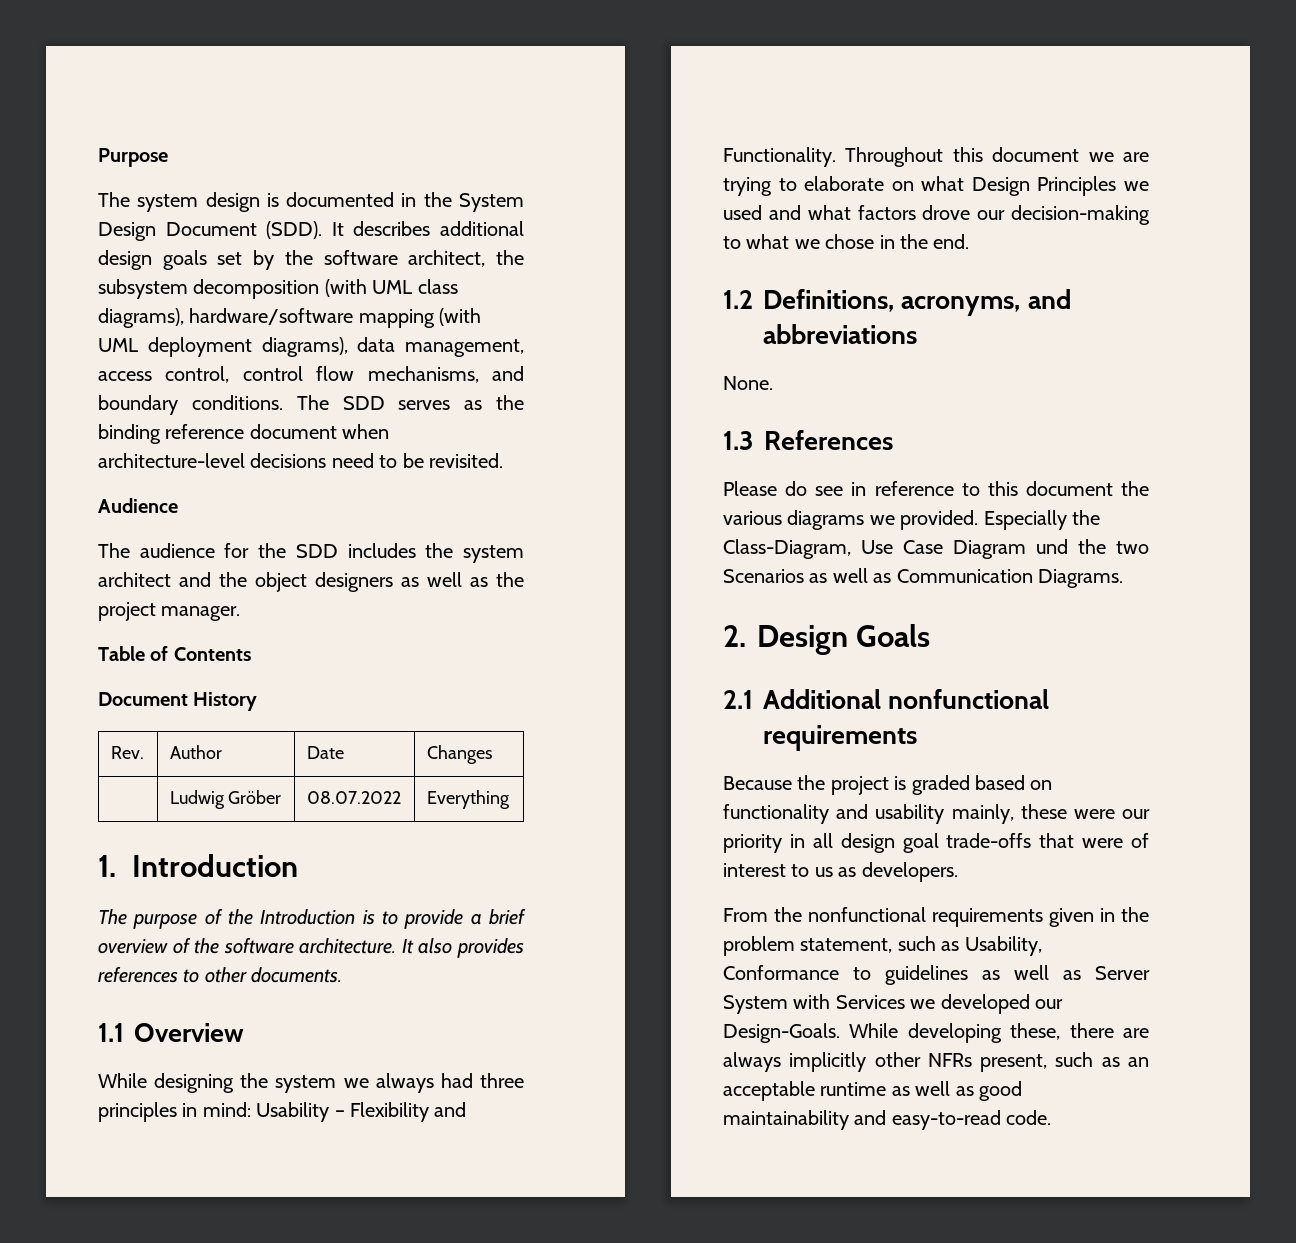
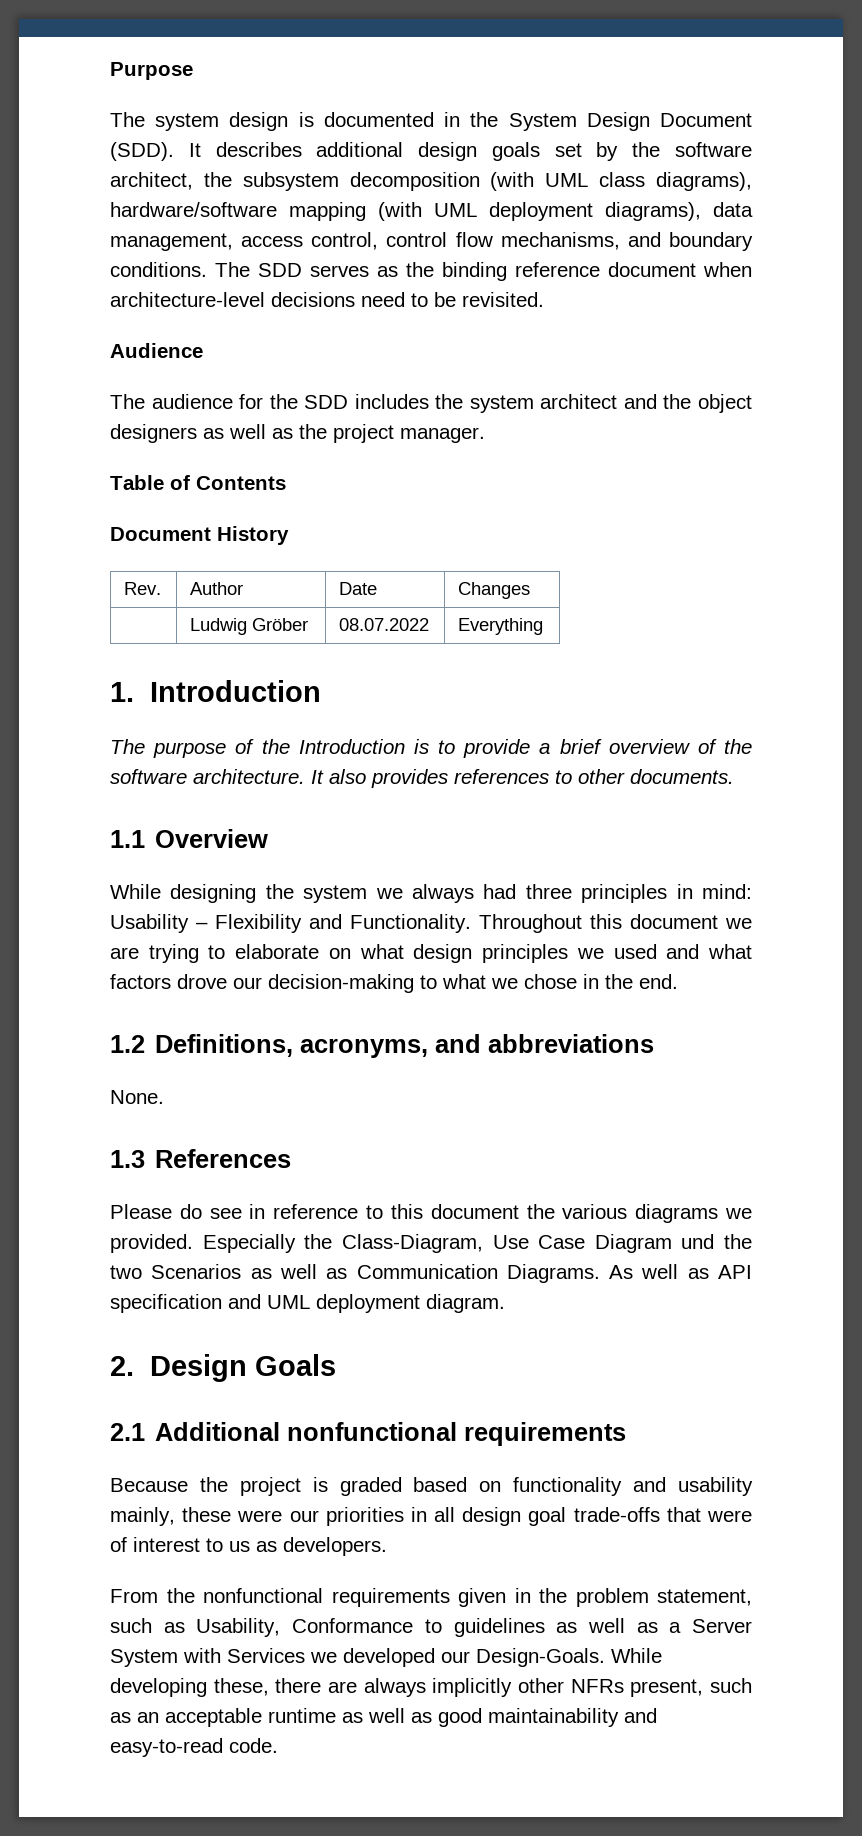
[971,176,1117,196] Design Principles -> [413,944,569,963] design principles
(1123, 578) none -> [609,1264,752,1279] [110,1294,505,1313] As well as API specification and UML deployment diagram.
[723,834,782,853] priority -> [325,1507,404,1526] priorities
(1081, 975) none -> [669,1622,682,1633] a

